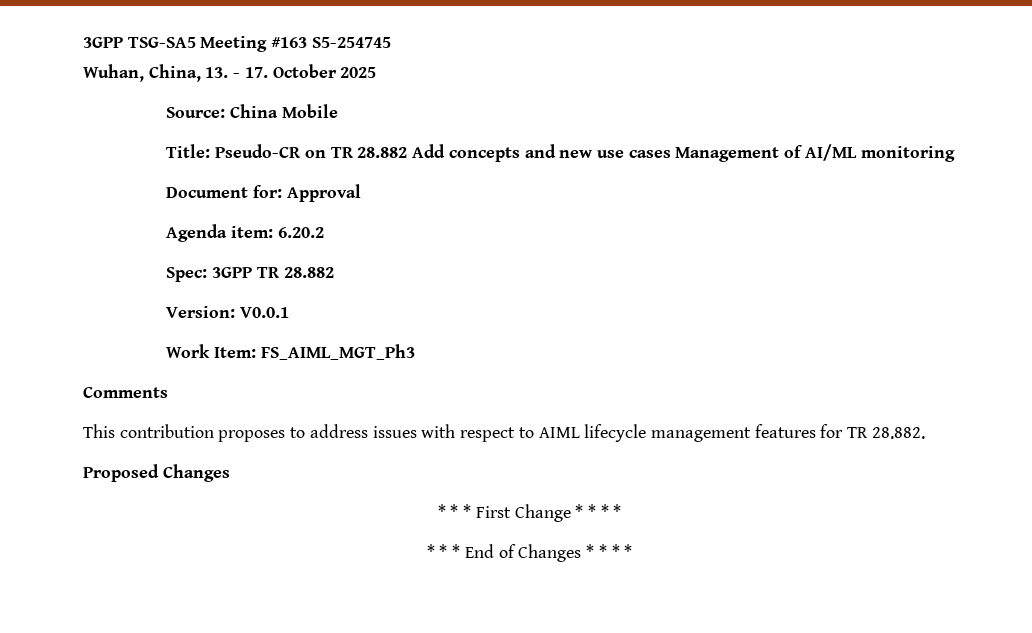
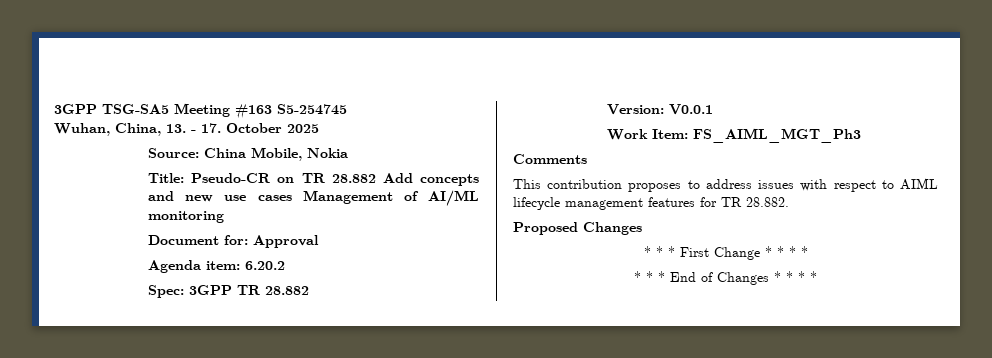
[281,104,338,118] Mobile -> [251,147,349,161] Mobile, Nokia

